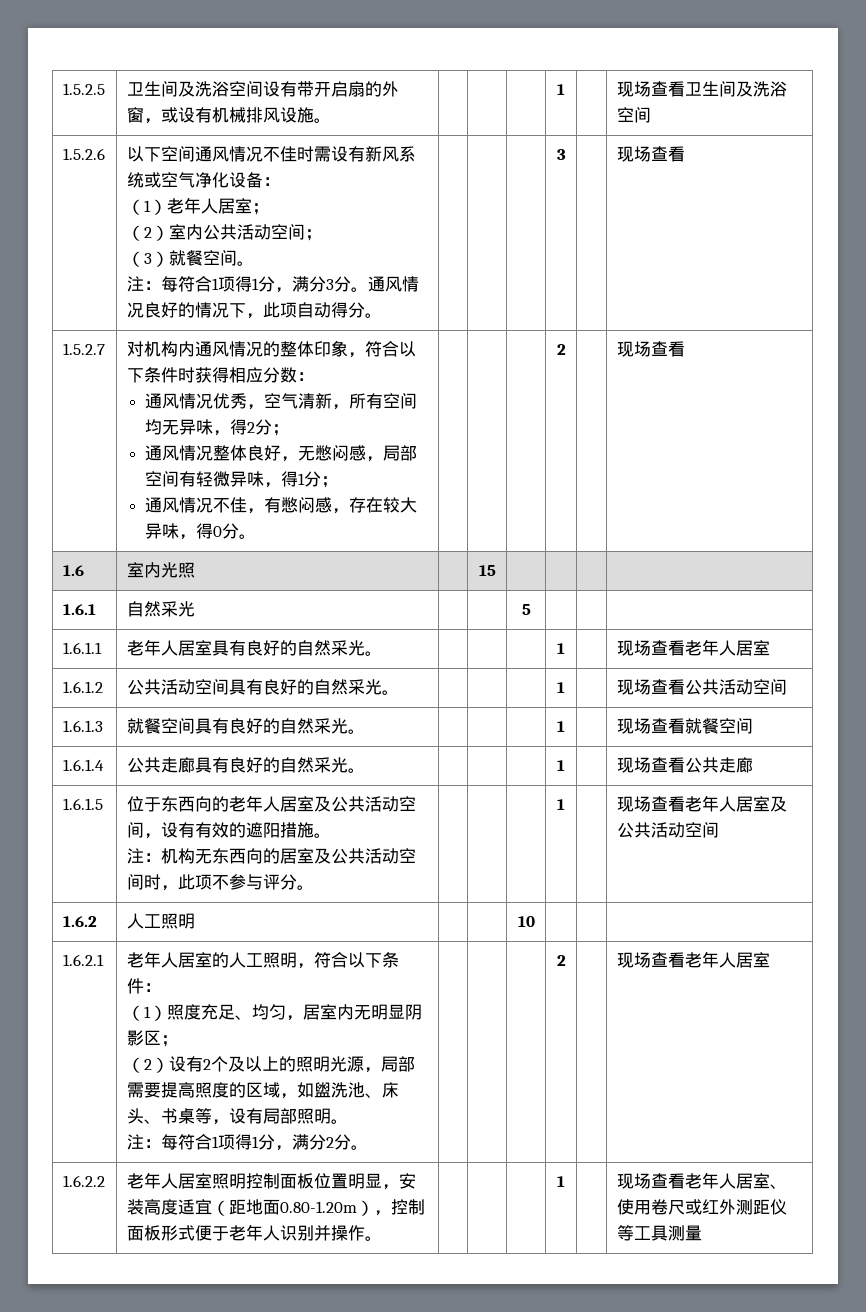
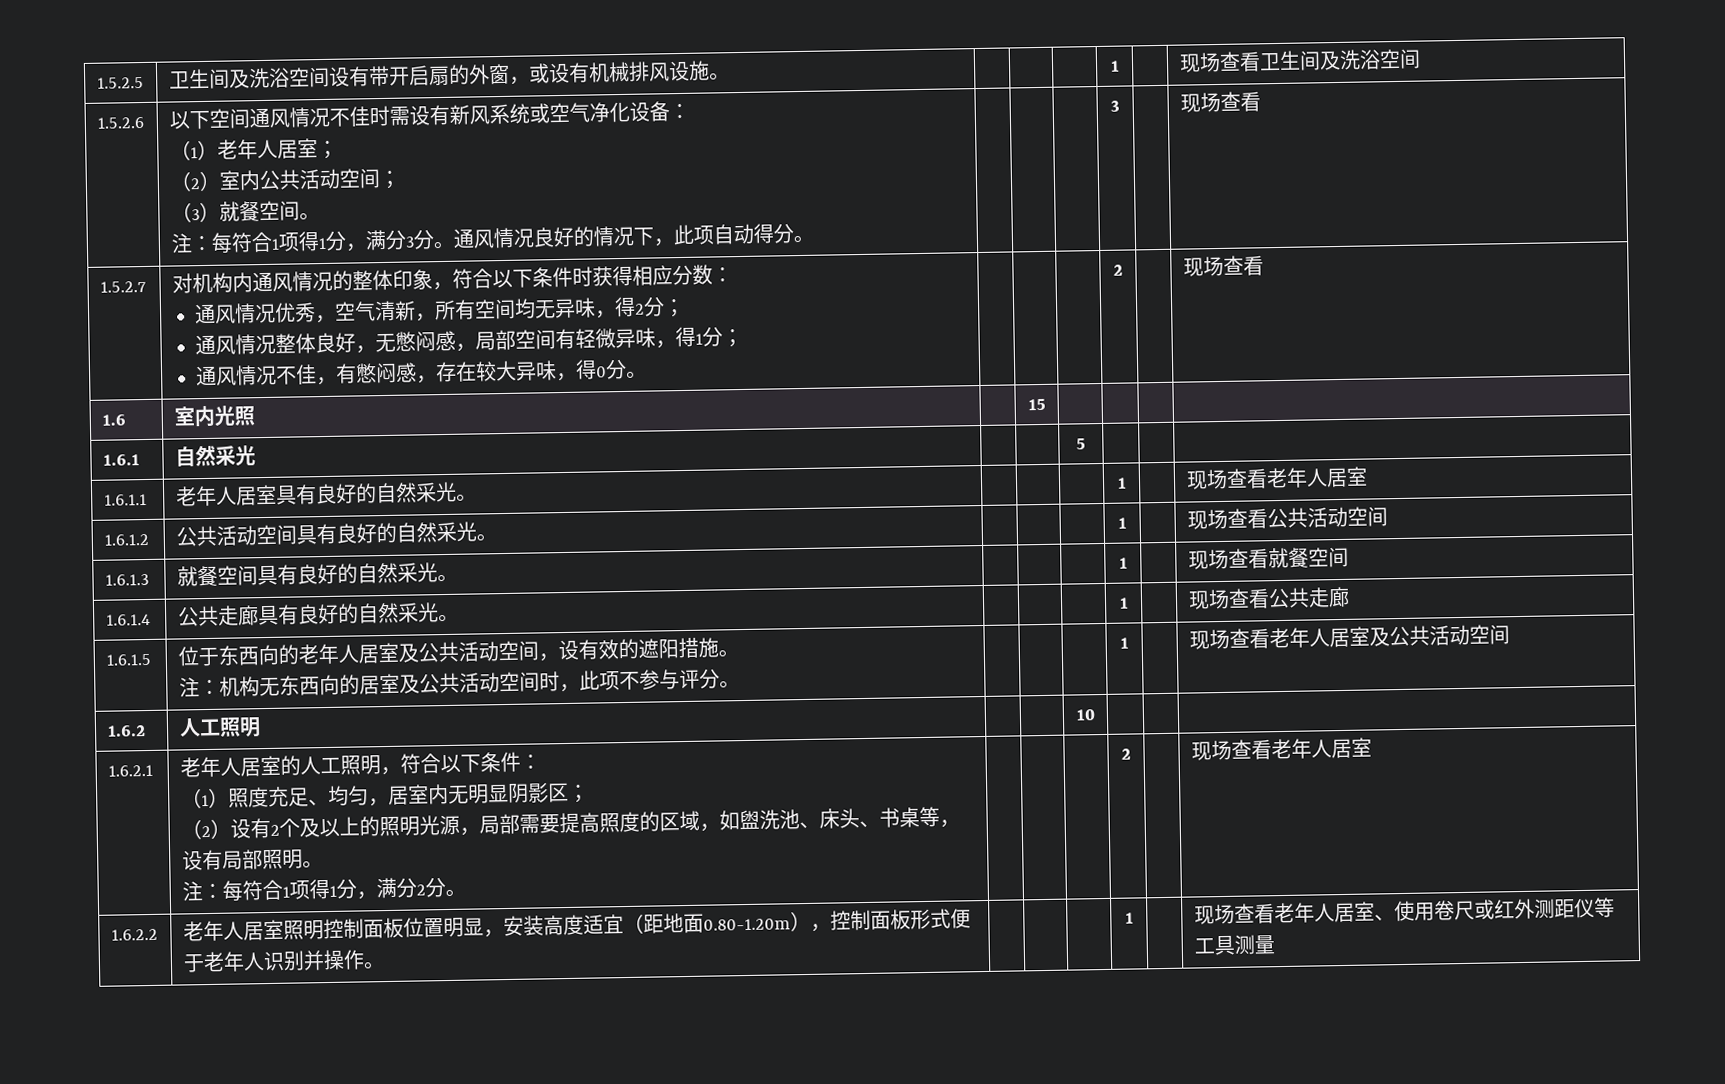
[194,822,212,838] 有 -> (599, 649) none

